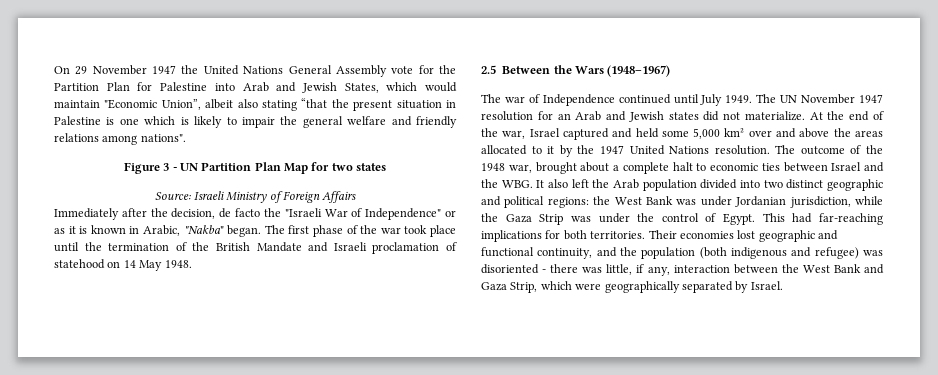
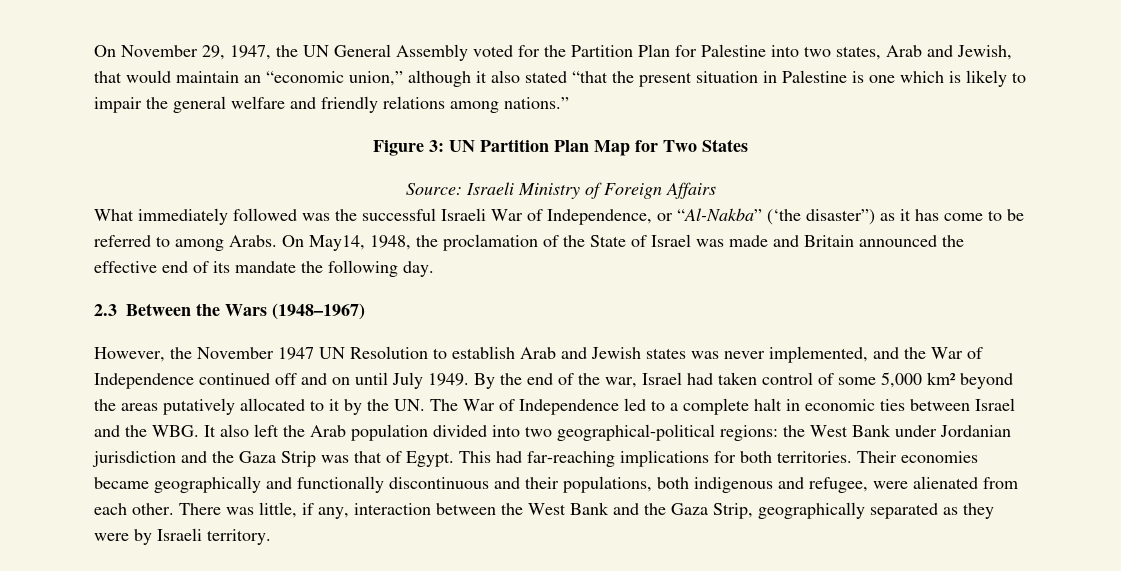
[54,65,284,75] On 29 November 1947 the United Nations -> [94,45,329,60] On November 29, 1947, the UN
[391,66,414,74] vote -> [473,45,513,57] voted
[242,82,457,93] [54,99,297,111] Arab and Jewish States, which would maintain "Economic Union”, albeit also stating -> [804,45,1012,60] [94,70,567,87] two states, Arab and Jewish, that would maintain an “economic union,” although it also stated
[140,134,186,142] nations". -> [504,97,569,109] nations.”
[163,163,177,171] 3 - -> [429,140,444,152] 3:
[331,163,387,171] two states -> [663,139,748,152] Two States
[54,208,456,220] [54,225,457,237] [54,242,458,254] [54,259,192,271] [481,65,671,77] [481,94,884,106] [481,111,823,122] Immediately after the decision, de facto the "Israeli War of Independence" or as it is known in Arabic, "Nakba" began. The first phase of the war took place until the termination of the British Mandate and Israeli proclamation of statehood on 14 May 1948. // 2.5 Between the Wars (1948–1967) // The war of Independence continued until July 1949. The UN November 1947 resolution for an Arab and Jewish states did not materialize. At -> [94,208,1024,225] [94,234,964,251] [94,260,434,277] [94,303,366,320] [94,346,983,363] [94,372,495,389] What immediately followed was the successful Israeli War of Independence, or “Al-Nakba” (‘the disaster”) as it has come to be referred to among Arabs. On May14, 1948, the proclamation of the State of Israel was made and Britain announced the effective end of its mandate the following day. // 2.3 Between the Wars (1948–1967) // However, the November 1947 UN Resolution to establish Arab and Jewish states was never implemented, and the War of Independence continued off and on until July 1949. By
[562,128,830,140] captured and held some 5,000 km² over and above -> [687,372,1013,389] had taken control of some 5,000 km² beyond
(884, 133) none -> [163,398,235,415] putatively
[599,145,883,155] [481,162,610,174] 1947 United Nations resolution. The outcome of the 1948 war, brought about -> [394,398,665,415] UN. The War of Independence led to
[696,163,707,171] to -> [786,399,800,411] in
[786,179,883,191] [481,196,545,208] distinct geographic and political -> [557,424,715,441] geographical-political
[676,199,697,205] was -> (891, 430) none
[789,196,883,208] jurisdiction, while -> [92,451,207,467] jurisdiction and
[598,213,699,223] under the control -> [354,451,382,463] that
[737,230,838,242] [481,247,883,259] [481,264,579,274] lost geographic and functional continuity, and the population (both indigenous and refugee) was disoriented - there -> [94,476,1018,493] [94,503,221,515] became geographically and functionally discontinuous and their populations, both indigenous and refugee, were alienated from each other. There
(884, 269) none -> [644,503,666,515] the
[540,281,783,293] which were geographically separated by Israel. -> [758,502,994,519] [94,528,271,545] geographically separated as they were by Israeli territory.

